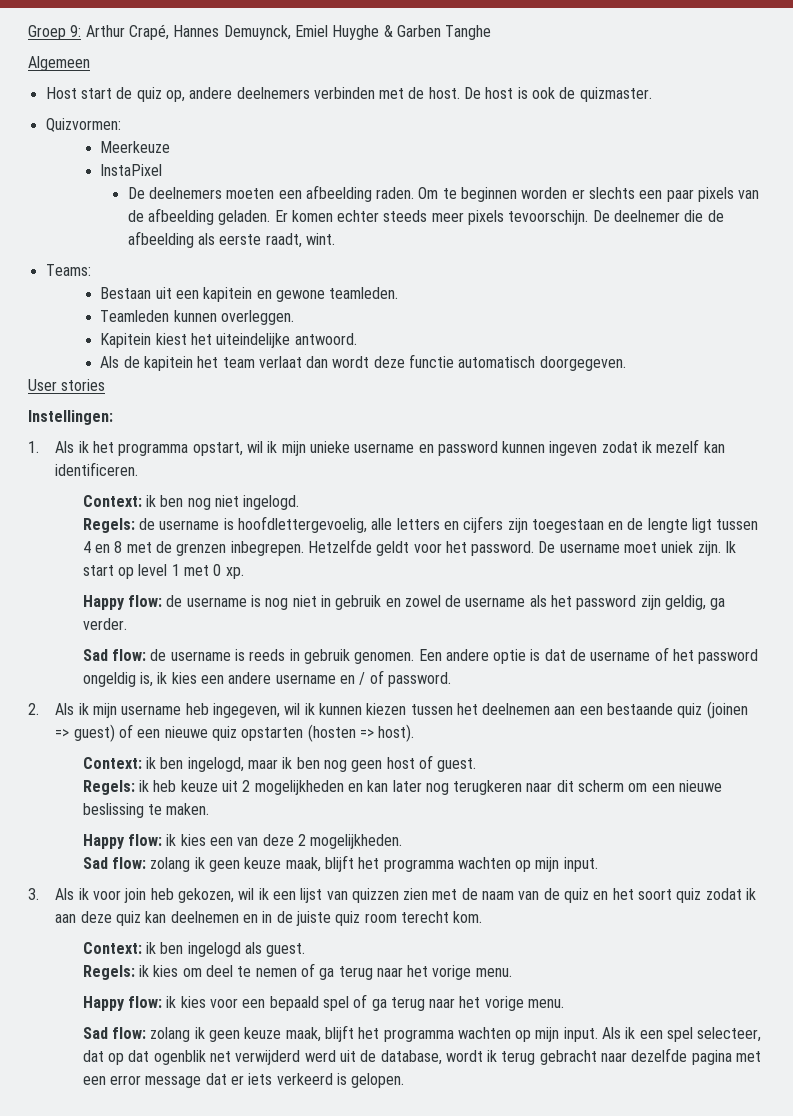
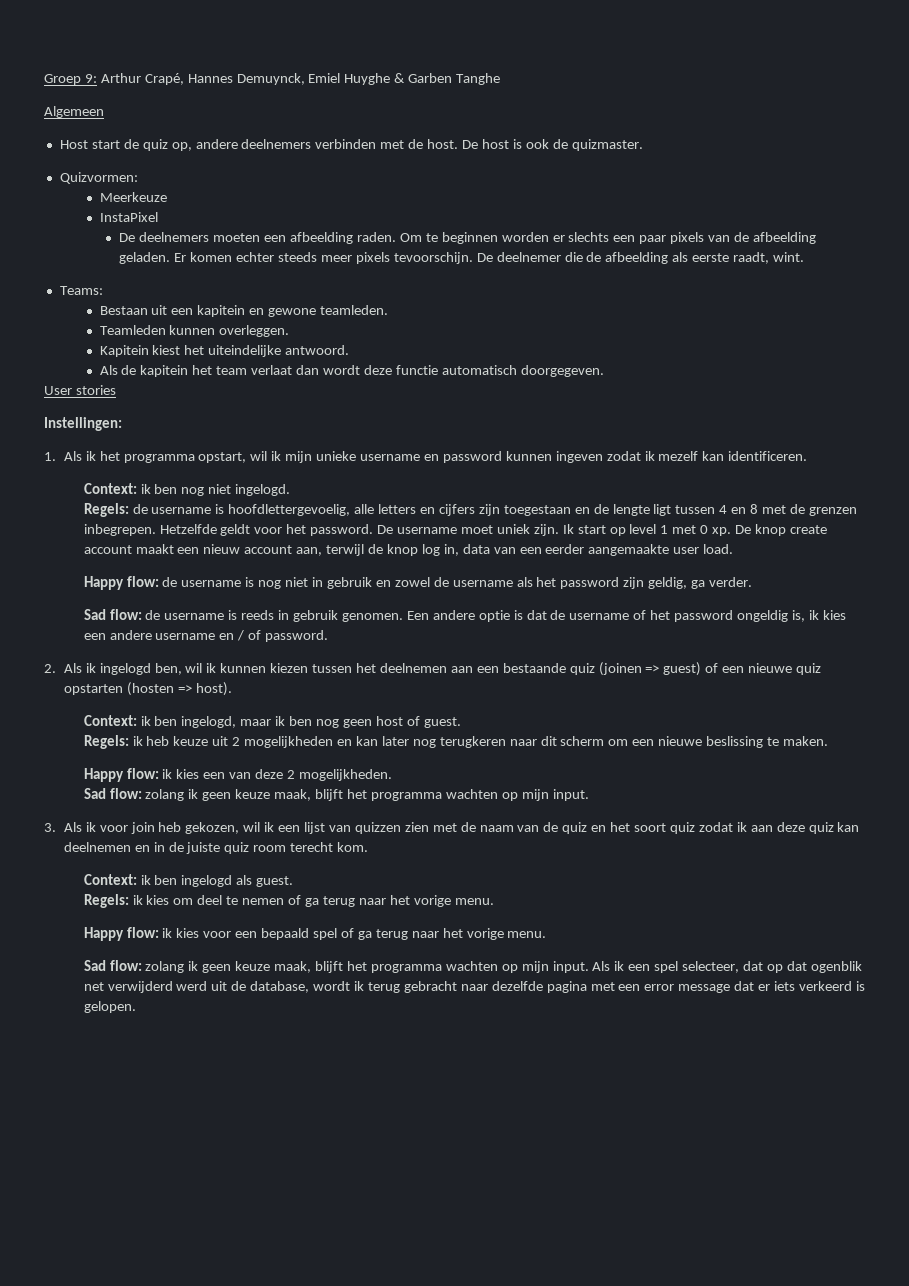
(244, 573) none -> [734,524,827,536] [83,544,734,556] De knop create account maakt een nieuw account aan, terwijl de knop log in, data van een eerder aangemaakte user load.
[92,703,280,718] mijn username heb ingegeven, -> [99,663,182,675] ingelogd ben,

